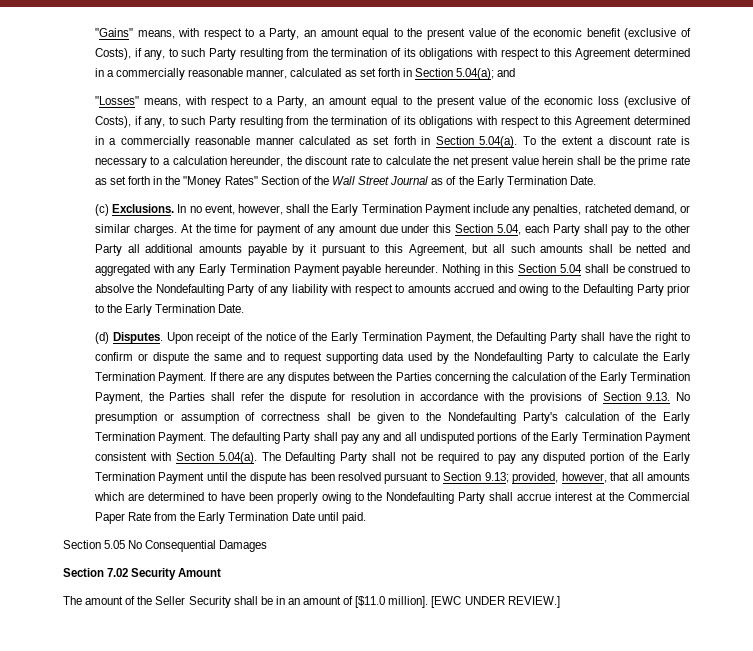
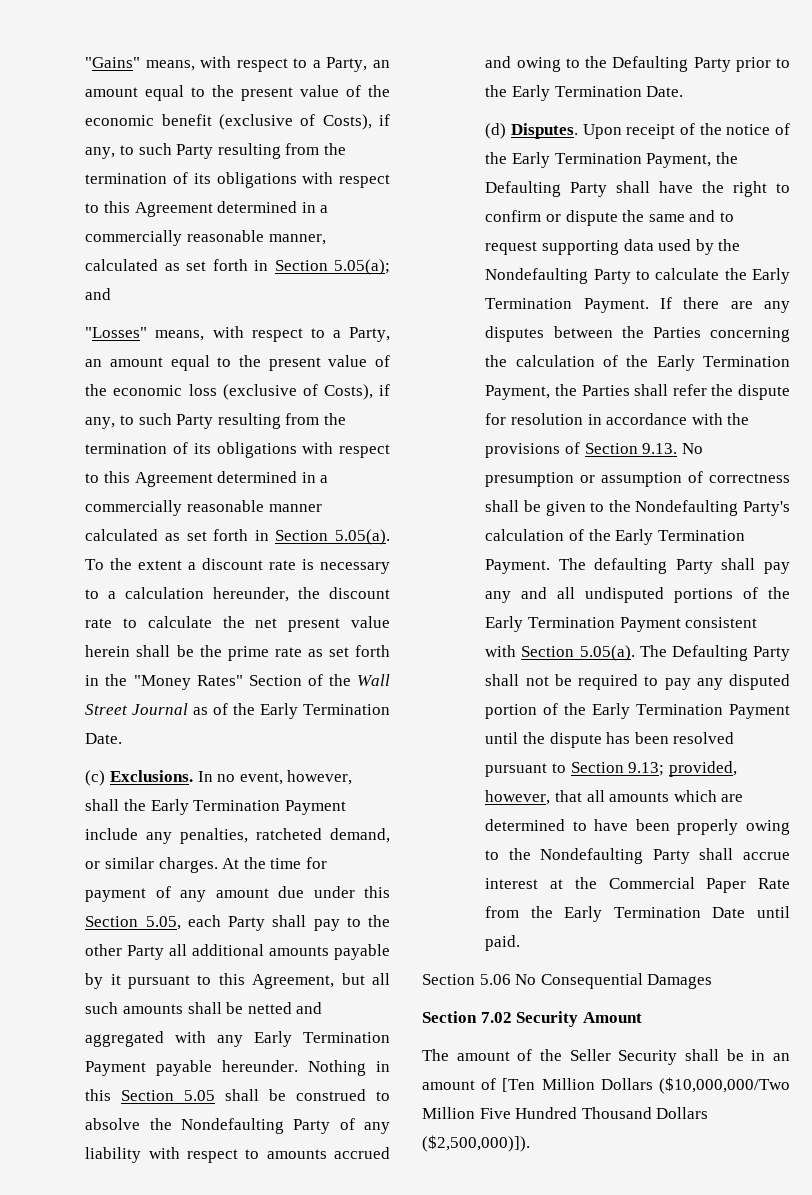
[456,68,495,80] 5.04(a); -> [333,259,390,275] 5.05(a);
[479,136,518,148] 5.04(a). -> [335,529,391,545] 5.05(a).
[496,224,521,235] 5.04, -> [145,916,181,930] 5.05,
[559,264,582,273] 5.04 -> [184,1090,216,1101] 5.05
[218,452,257,464] 5.04(a). -> [579,645,635,661] 5.05(a).
[104,540,126,549] 5.05 -> [479,974,511,985] 5.06
[355,596,560,608] [$11.0 million]. [EWC UNDER REVIEW.] -> [502,1077,790,1094] [422,1107,709,1119] [422,1135,530,1152] [Ten Million Dollars ($10,000,000/Two Million Five Hundred Thousand Dollars ($2,500,000)]).

